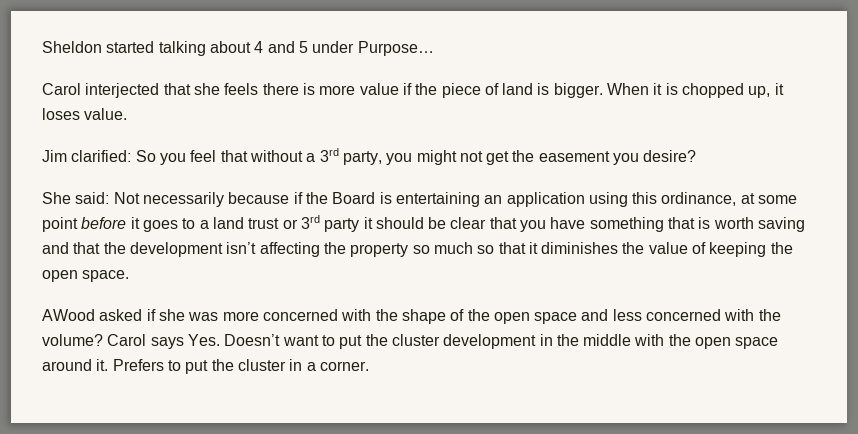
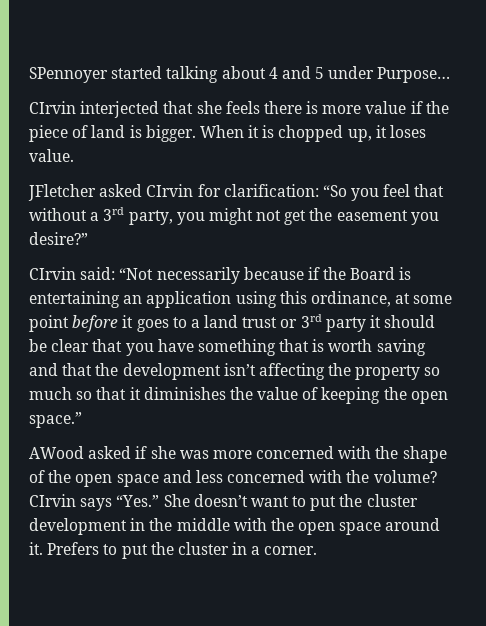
[42,41,102,53] Sheldon -> [29,67,108,83] SPennoyer
[42,83,81,95] Carol -> [29,101,76,114] CIrvin
[42,150,156,162] Jim clarified: So -> [28,184,347,201] JFletcher asked CIrvin for clarification: “So
[643,150,697,162] [42,192,140,204] desire? // She said: Not -> [29,232,88,245] [29,267,154,280] desire?” // CIrvin said: “Not
[82,270,130,282] space. -> [29,412,82,428] space.”
[107,334,281,349] Carol says Yes. Doesn’t -> [29,494,248,511] CIrvin says “Yes.” She doesn’t

